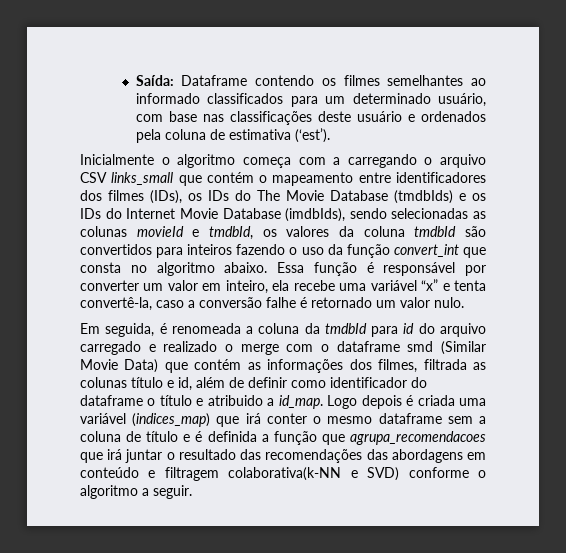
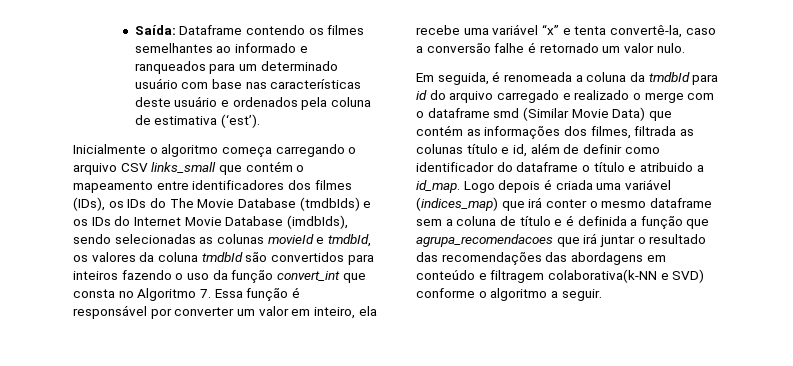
[207,93,284,104] classificados -> [299,46,308,53] [134,61,206,74] e ranqueados
[438,93,486,107] usuário, -> [134,78,178,89] usuário
[229,111,312,125] classificações -> [270,79,362,89] características
[298,157,341,165] com a -> (272, 152) none
[156,262,268,276] algoritmo abaixo. -> [137,288,211,301] Algoritmo 7.

